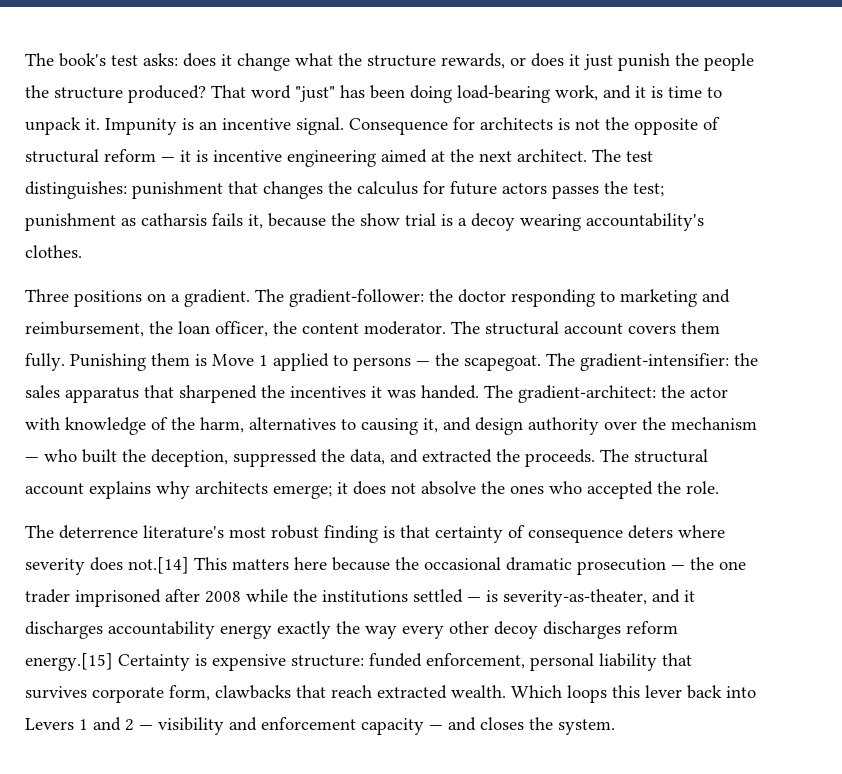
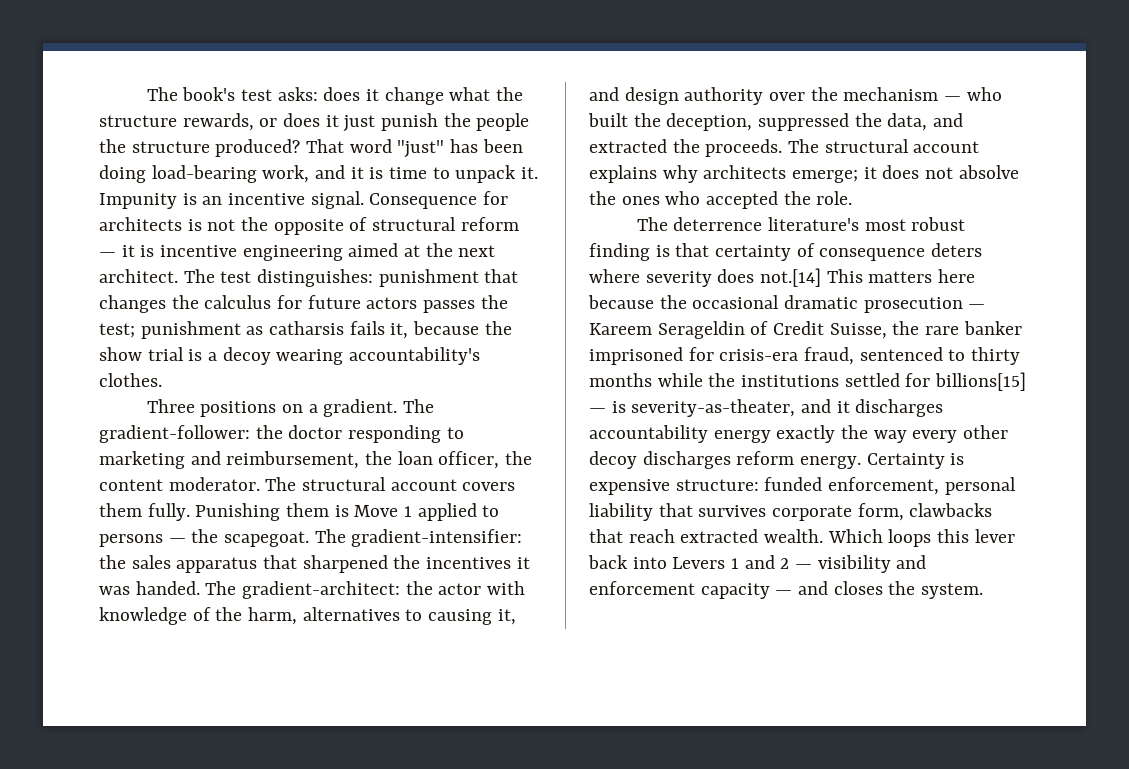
[690,557,746,570] [25,589,241,607] the one trader imprisoned after 2008 -> [589,321,1022,339] [589,347,1021,365] [589,373,652,387] Kareem Serageldin of Credit Suisse, the rare banker imprisoned for crisis-era fraud, sentenced to thirty months
(463, 596) none -> [905,372,1027,391] for billions[15]
[25,653,113,671] energy.[15] -> [800,456,862,469] energy.

